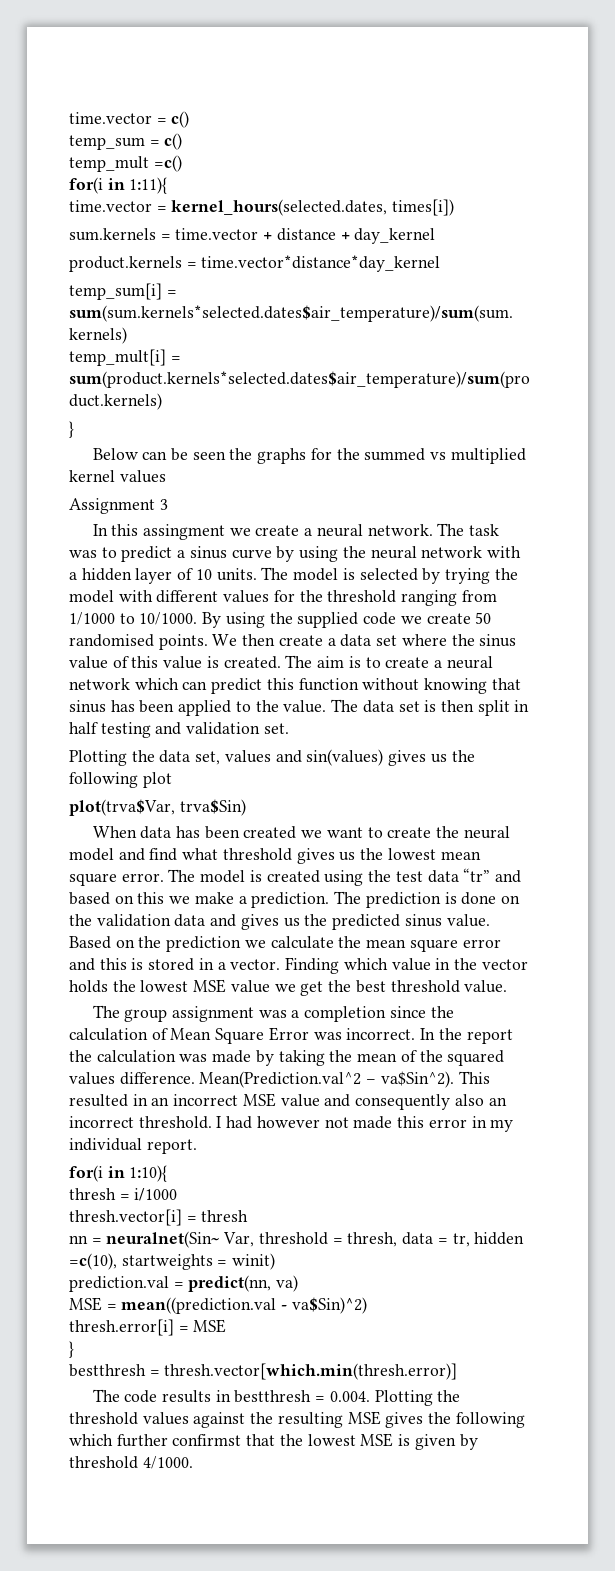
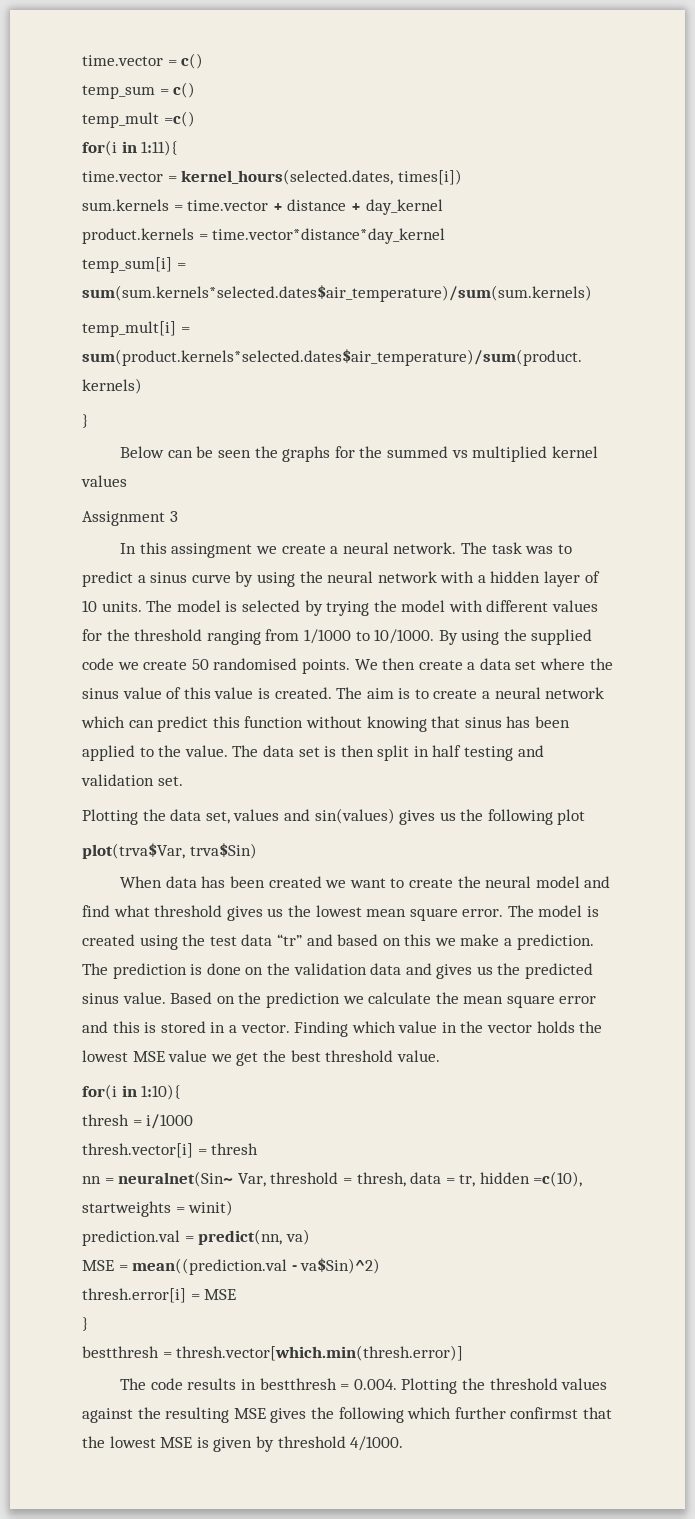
[92,1005,454,1022] [69,1027,513,1044] [69,1050,505,1066] [69,1071,490,1088] [69,1093,507,1110] [69,1116,514,1132] [69,1138,197,1154] // The group assignment was a completion since the calculation of Mean Square Error was incorrect. In the report the calculation was made by taking the mean of the squared values difference. Mean(Prediction.val^2 – va$Sin^2). This resulted in an incorrect MSE value and consequently also an incorrect threshold. I had however not made this error in my individual report. -> (440, 1056) none

